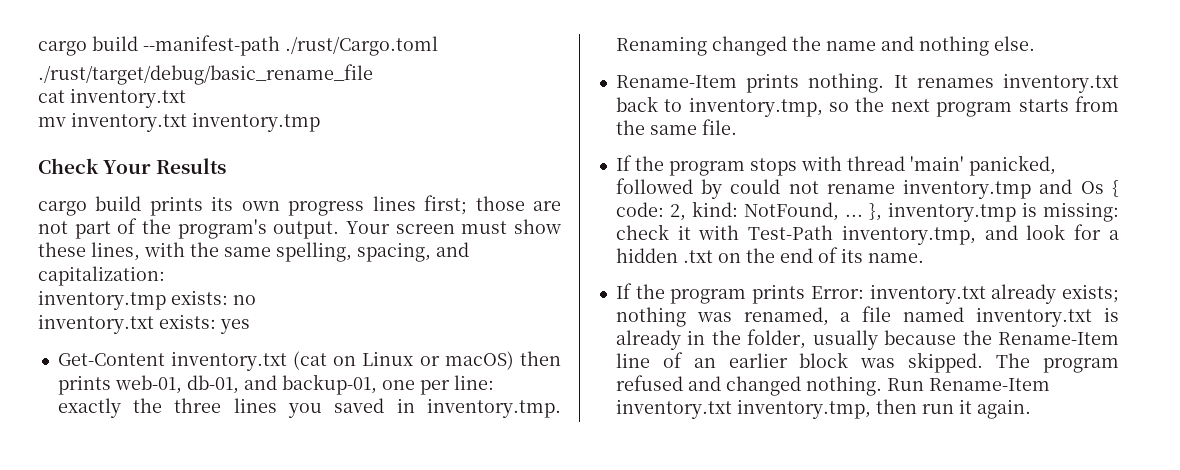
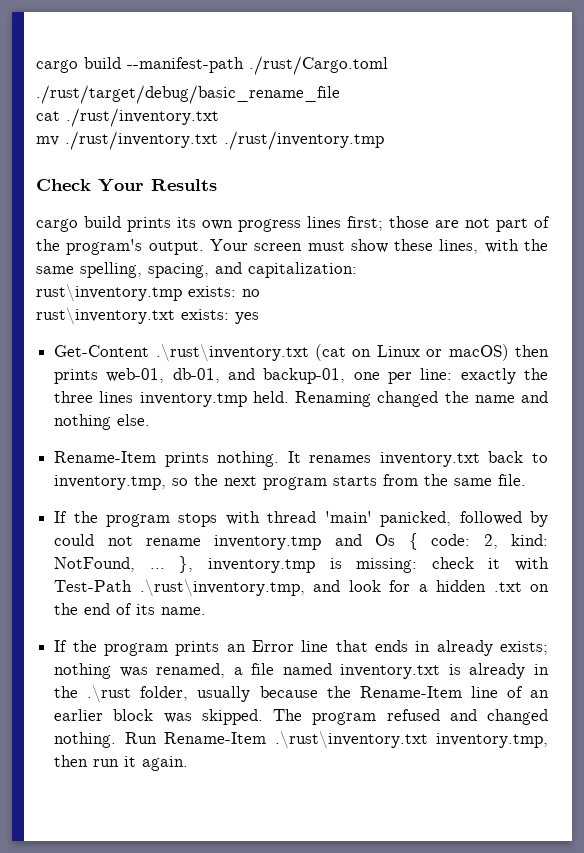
[70,88,186,108] inventory.txt -> [66,108,219,127] ./rust/inventory.txt
[71,112,320,132] inventory.txt inventory.tmp -> [65,131,384,150] ./rust/inventory.txt ./rust/inventory.tmp
[38,290,166,310] inventory.tmp -> [36,284,182,302] rust\inventory.tmp
[38,314,154,334] inventory.txt -> [36,307,175,325] rust\inventory.txt
[170,351,287,371] inventory.txt -> [155,344,309,362] .\rust\inventory.txt
[288,398,561,418] you saved in inventory.tmp. -> [139,391,289,407] inventory.tmp held.
[841,225,976,245] inventory.tmp, -> [139,579,305,597] .\rust\inventory.tmp,
[810,284,986,304] Error: inventory.txt -> [226,640,431,652] an Error line that ends in
(741, 337) none -> [87,685,132,703] .\rust
[615,399,732,419] inventory.txt -> [274,731,428,749] .\rust\inventory.txt

